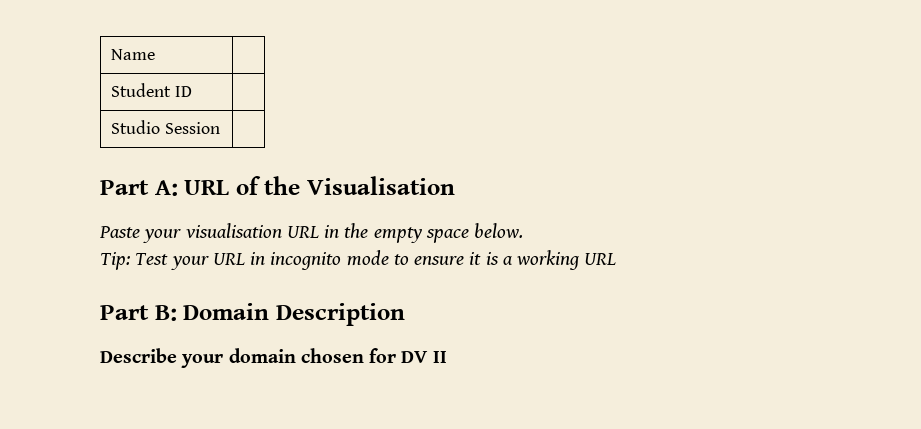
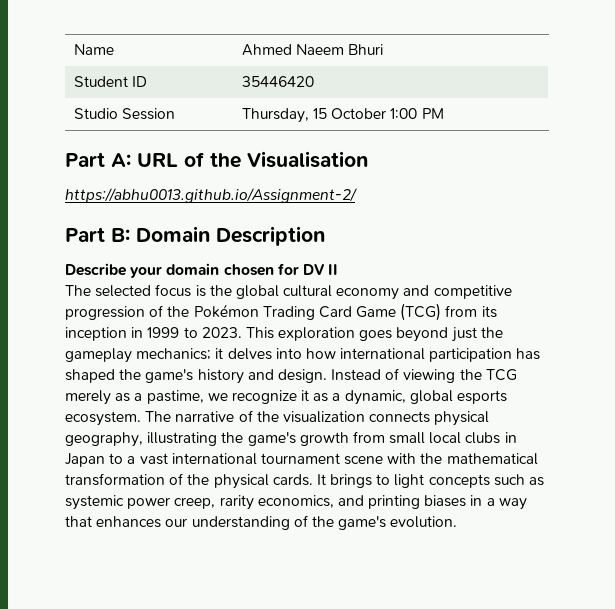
(155, 54) none -> [241,44,384,56] Ahmed Naeem Bhuri
(192, 91) none -> [241,76,314,87] 35446420
(220, 128) none -> [241,108,444,123] Thursday, 15 October 1:00 PM
[99,223,524,243] [100,250,617,270] Paste your visualisation URL in the empty space below. // Tip: Test your URL in incognito mode to ensure it is a working URL -> [65,188,357,203] https://abhu0013.github.io/Assignment-2/
(447, 357) none -> [65,284,512,300] [65,303,497,321] [65,327,503,342] [65,348,541,363] [65,368,517,384] [65,390,508,405] [65,410,490,426] [65,431,517,447] [65,453,538,467] [65,473,545,489] [65,495,527,510] [65,515,458,530] // The selected focus is the global cultural economy and competitive progression of the Pokémon Trading Card Game (TCG) from its inception in 1999 to 2023. This exploration goes beyond just the gameplay mechanics; it delves into how international participation has shaped the game's history and design. Instead of viewing the TCG merely as a pastime, we recognize it as a dynamic, global esports ecosystem. The narrative of the visualization connects physical geography, illustrating the game's growth from small local clubs in Japan to a vast international tournament scene with the mathematical transformation of the physical cards. It brings to light concepts such as systemic power creep, rarity economics, and printing biases in a way that enhances our understanding of the game's evolution.

